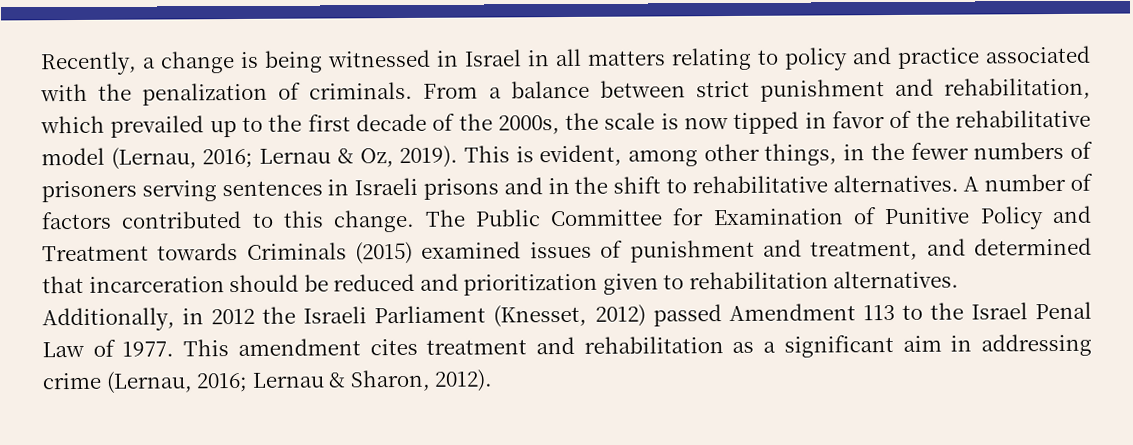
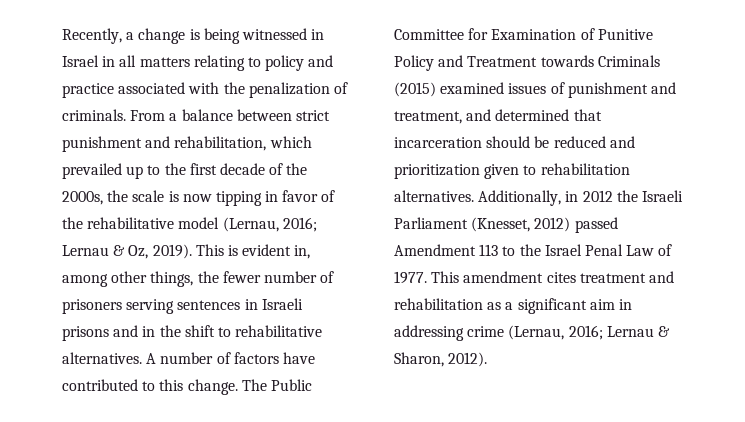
[733,111,800,134] tipped -> [215,191,262,206] tipping
[539,144,623,167] evident, -> [242,244,311,259] evident in,
[843,144,866,161] in -> (194, 279) none
[973,141,1065,160] numbers -> [263,271,317,283] number
(112, 220) none -> [282,352,315,364] have

